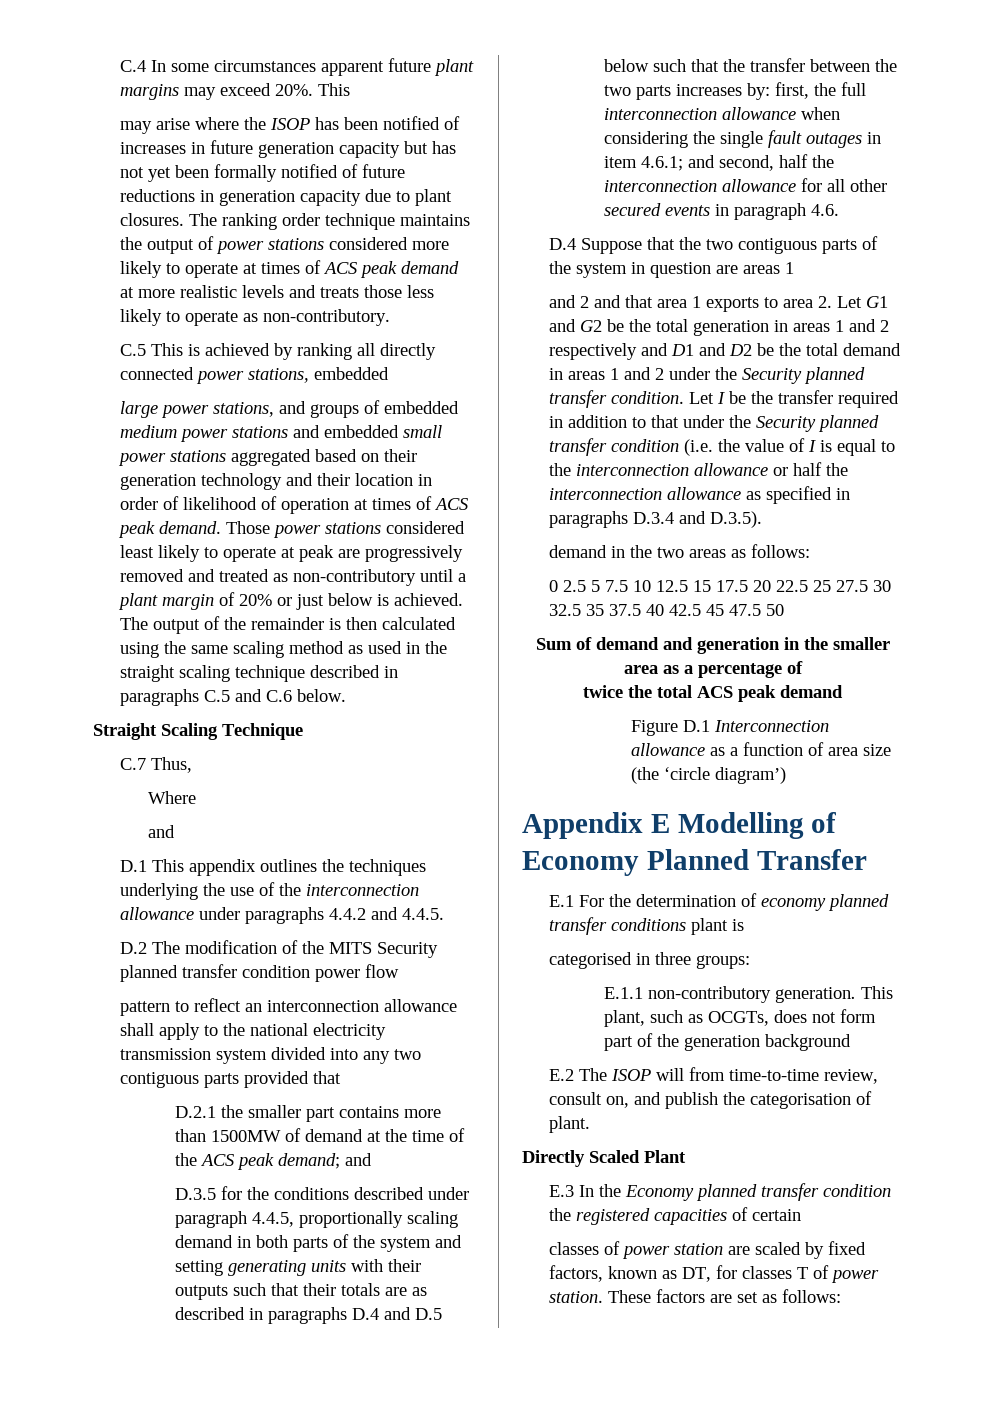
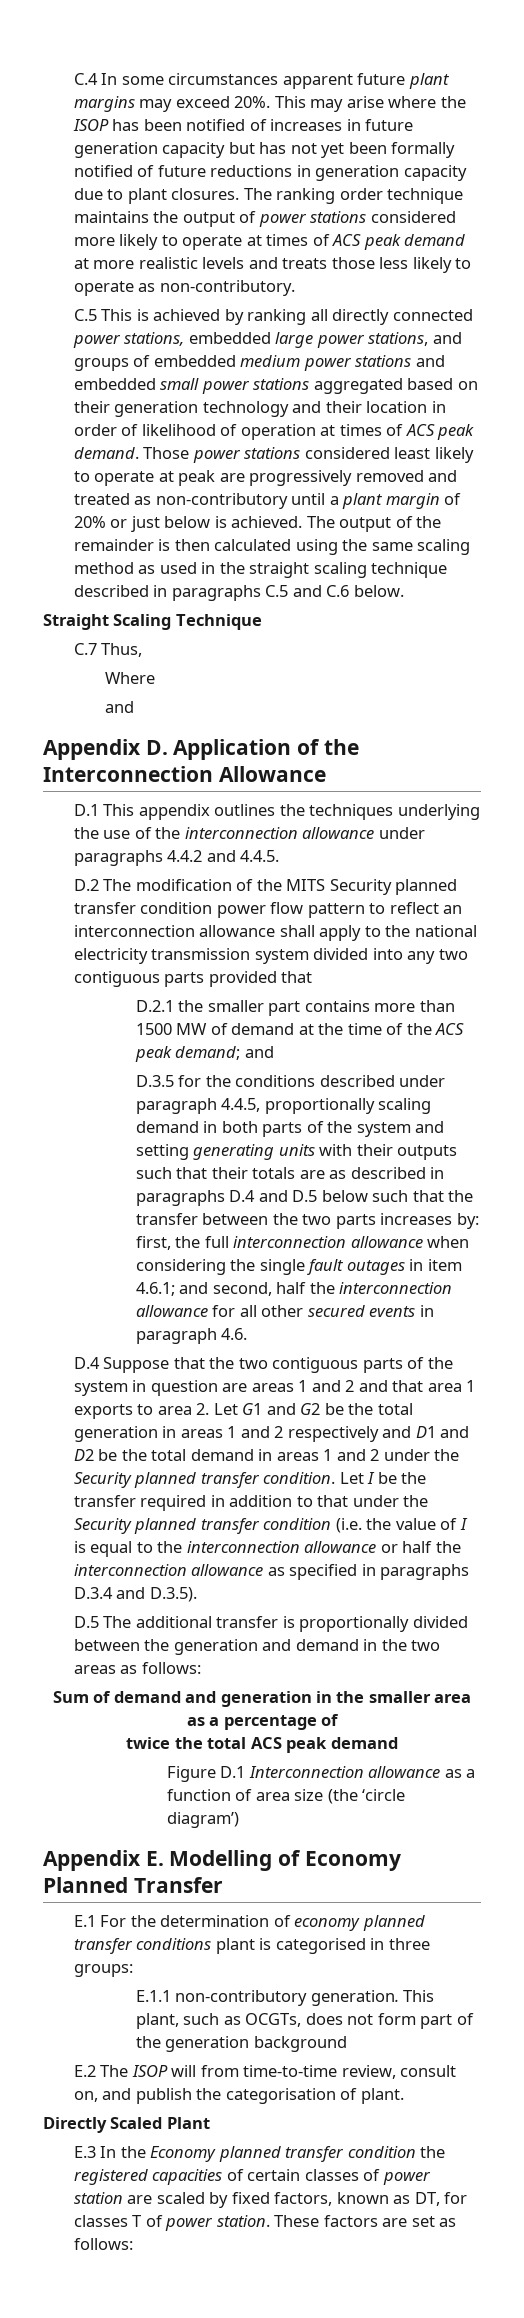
(351, 89) // -> (306, 102) none
(390, 373) // -> (271, 338) none
(175, 831) none -> [43,739,359,760] [43,766,326,782] // Appendix D. Application of the Interconnection Allowance
(400, 971) // -> (304, 908) none
[211,1130,282,1142] 1500MW -> [135,1023,208,1035] 1500 MW
(795, 268) // -> (308, 1386) none
(763, 519) none -> [73,1616,468,1632] [73,1639,292,1655] D.5 The additional transfer is proportionally divided between the generation and
[549,580,892,592] [549,604,785,616] // 0 2.5 5 7.5 10 12.5 15 17.5 20 22.5 25 27.5 30 32.5 35 37.5 40 42.5 45 47.5 50 -> (201, 1668) none
[650,814,670,833] E -> [145,1851,164,1866] E.
(745, 925) // -> (272, 1944) none
(802, 1215) // -> (301, 2175) none

